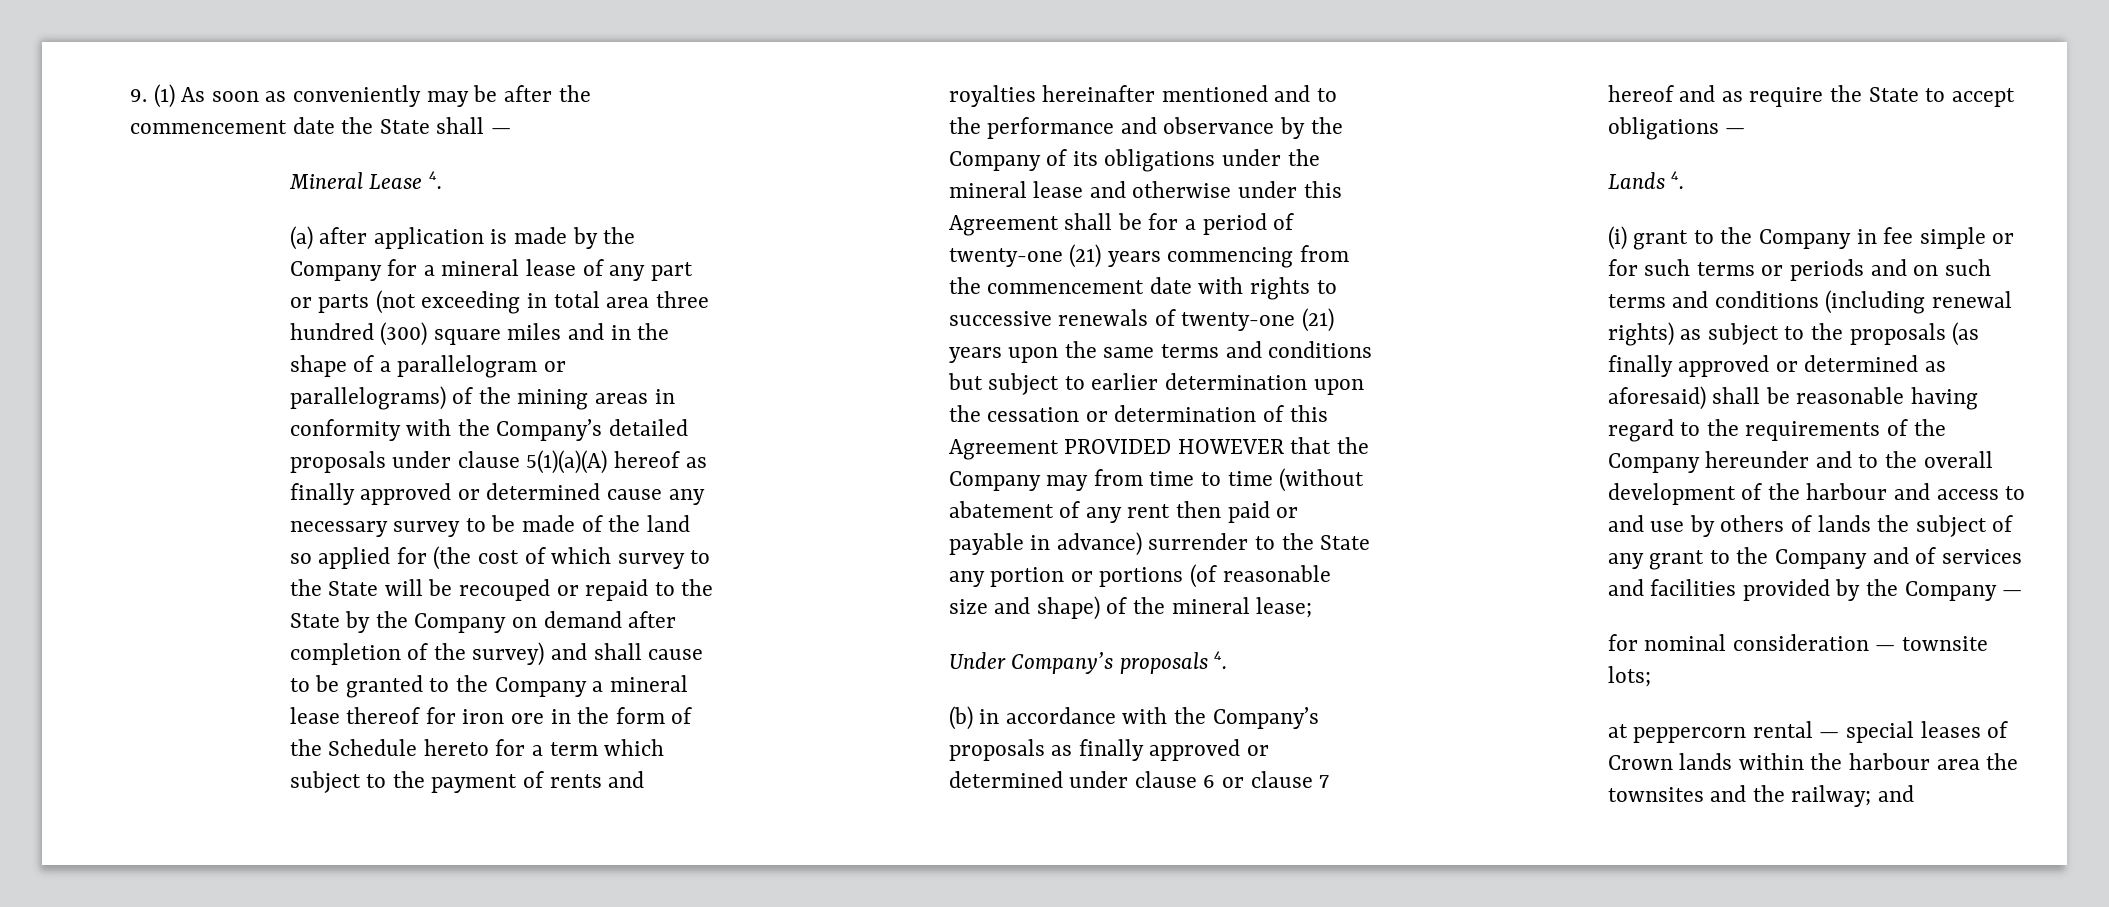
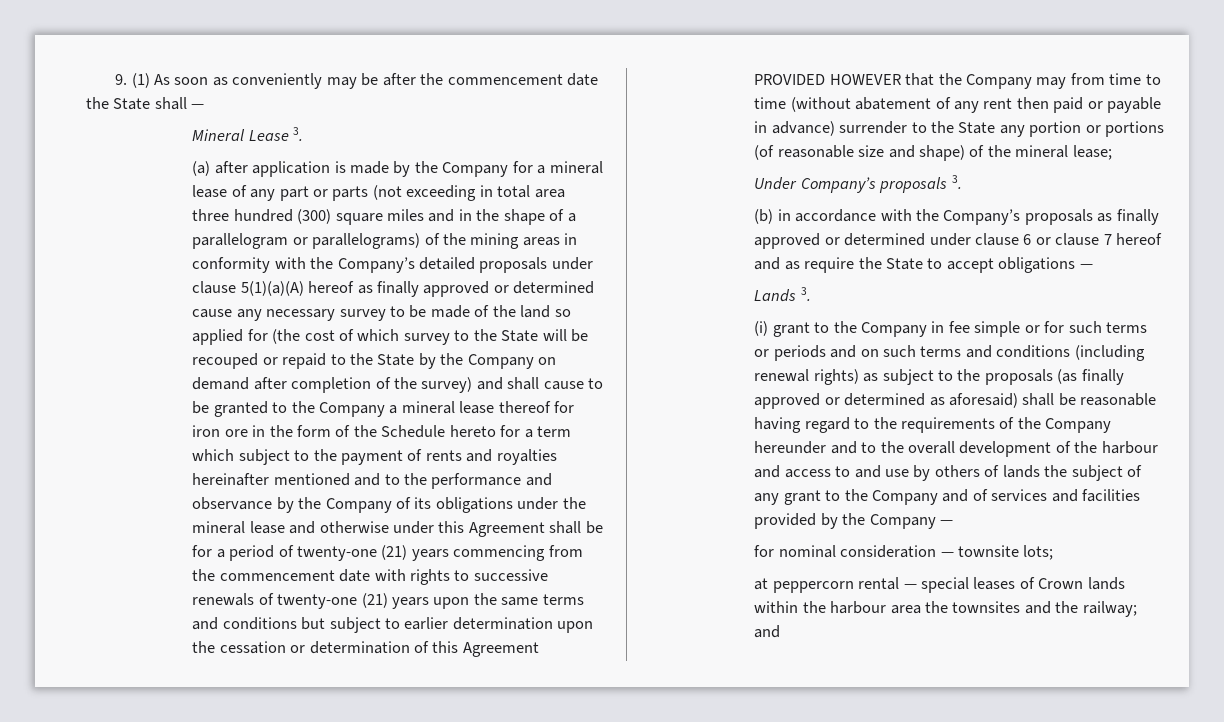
[428,171,442,189] 4. -> [293,127,304,141] 3.
[1214,651,1228,669] 4. -> [951,175,962,189] 3.
[1671,171,1685,189] 4. -> [800,287,811,301] 3.

